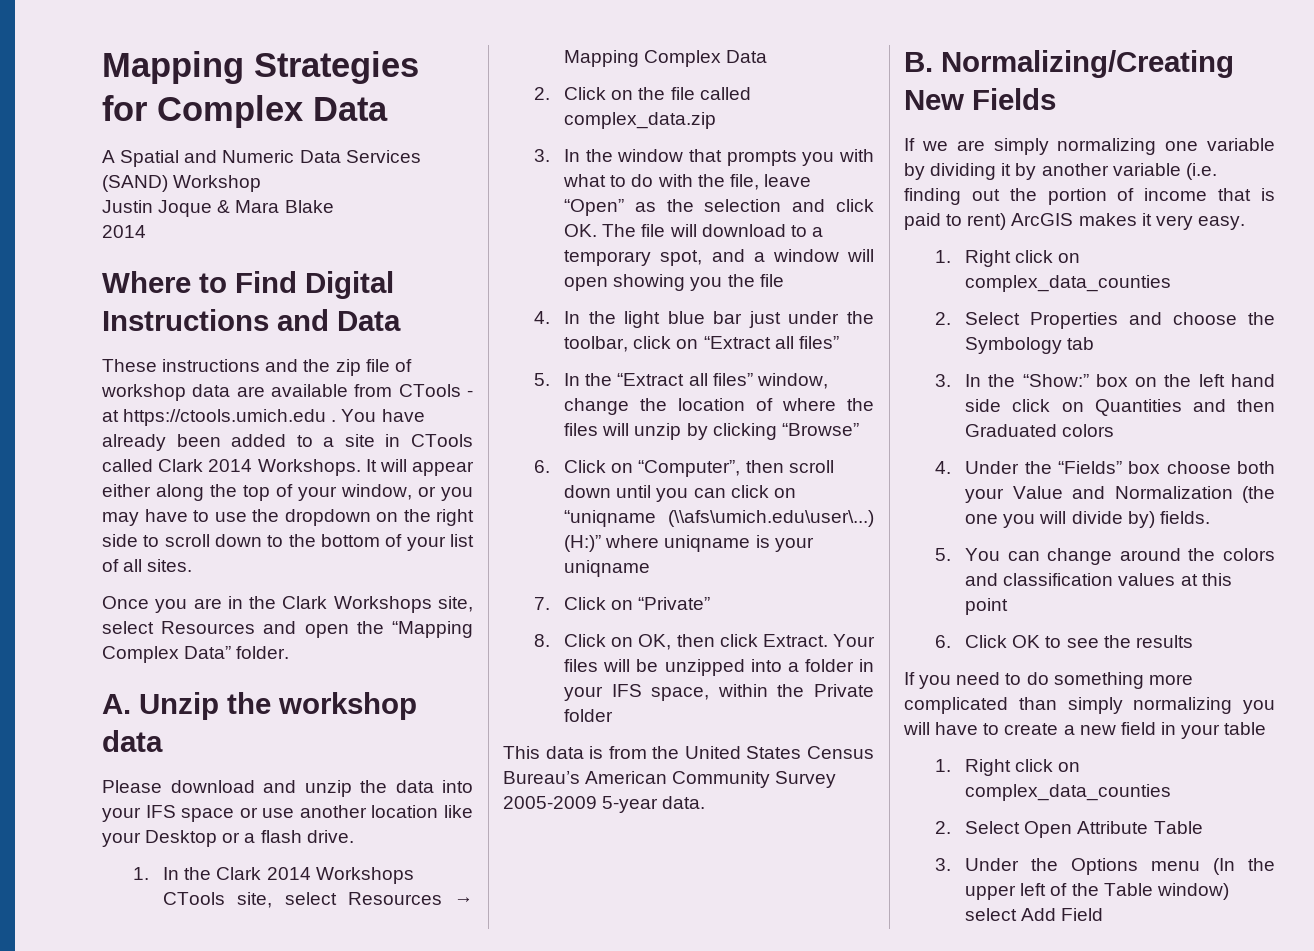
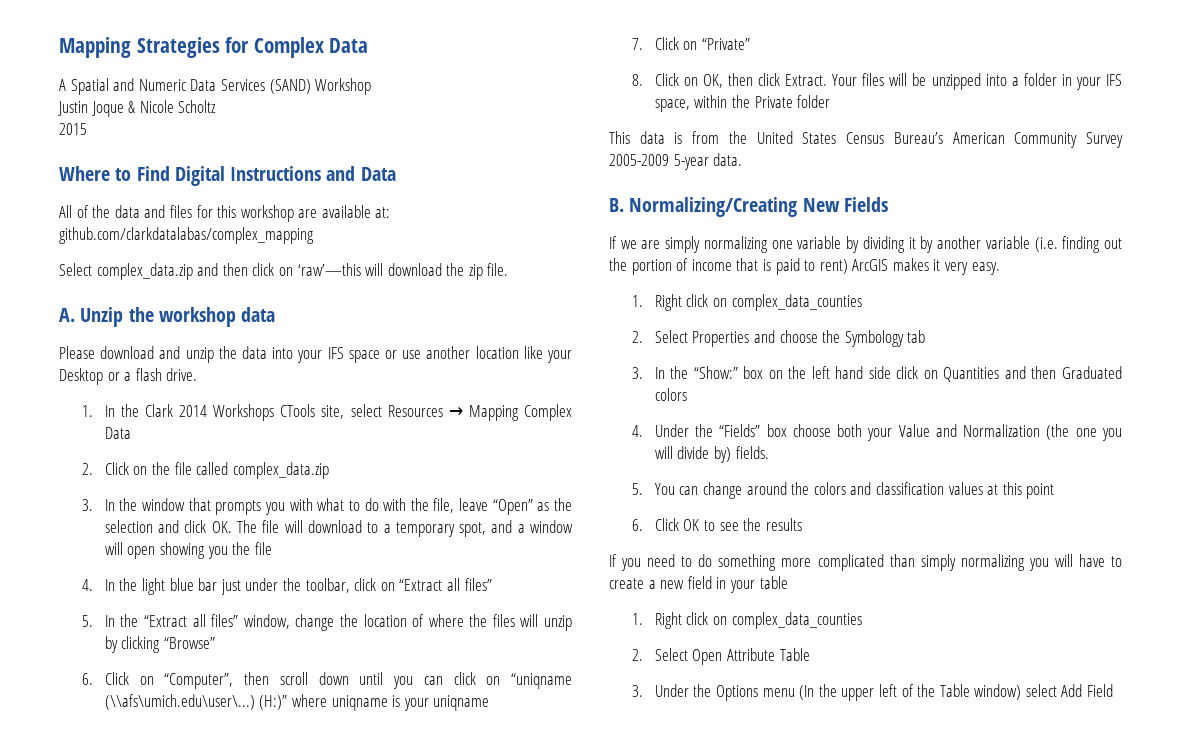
[235,200,334,213] [102,225,146,238] Mara Blake // 2014 -> [139,100,217,113] [59,123,87,135] Nicole Scholtz // 2015
[102,359,412,376] [101,384,473,401] [102,409,425,426] [102,434,473,451] [102,459,475,476] [102,484,473,501] [102,509,474,526] [102,534,474,551] [102,559,193,572] [102,596,473,613] [102,621,474,638] [102,646,290,663] These instructions and the zip file of workshop data are available from CTools - at https://ctools.umich.edu . You have already been added to a site in CTools called Clark 2014 Workshops. It will appear either along the top of your window, or you may have to use the dropdown on the right side to scroll down to the bottom of your list of all sites. // Once you are in the Clark Workshops site, select Resources and open the “Mapping Complex Data” folder. -> [59,205,391,222] [59,227,314,244] [59,263,509,280] All of the data and files for this workshop are available at: github.com/clarkdatalabas/complex_mapping // Select complex_data.zip and then click on ‘raw’—this will download the zip file.

